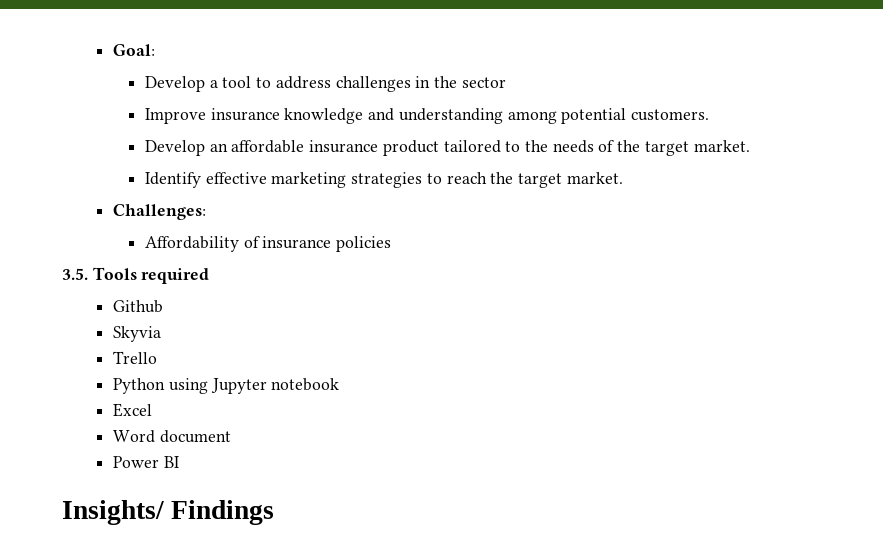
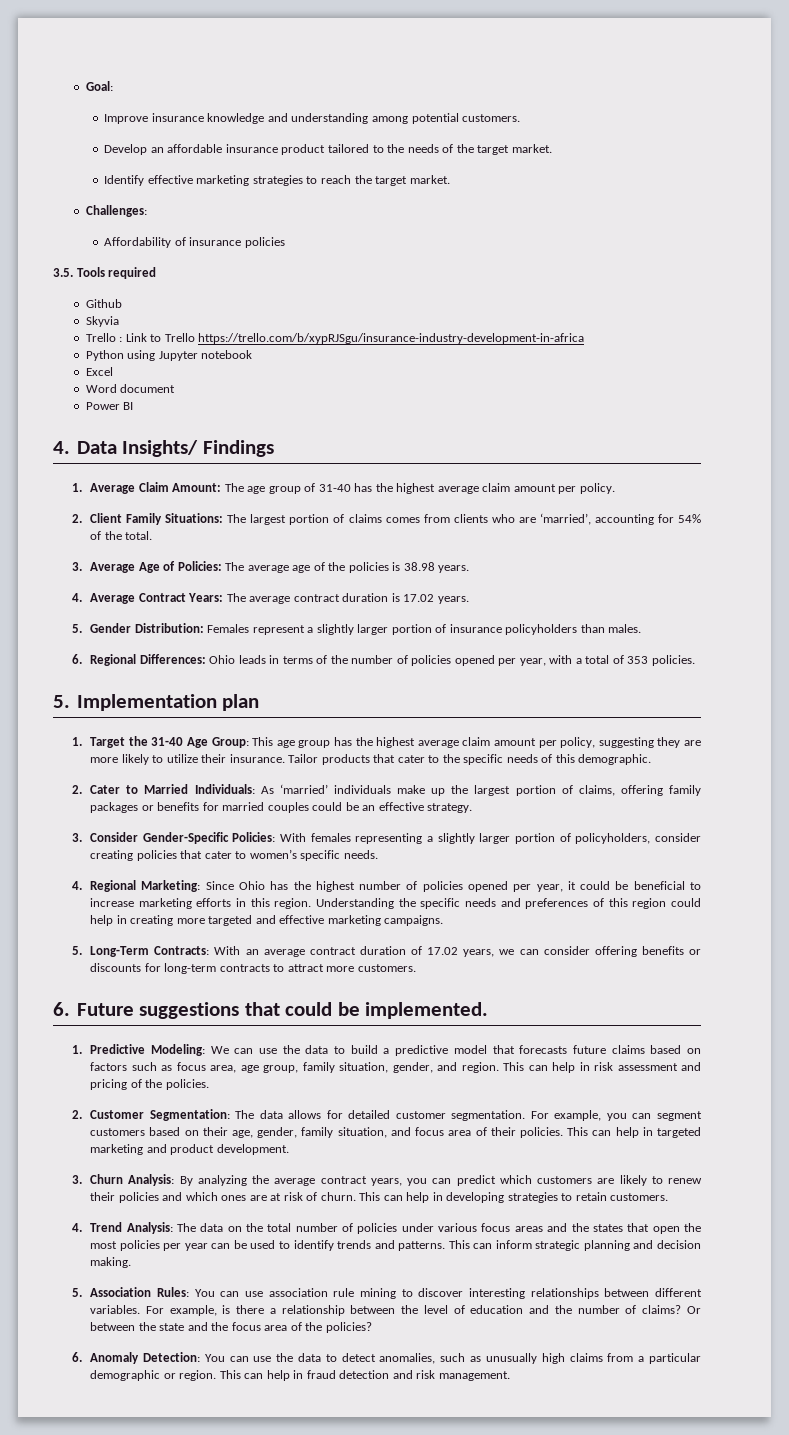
[144,76,506,92] // Develop a tool to address challenges in the sector -> (113, 86) none
(158, 357) none -> [119,333,585,344] : Link to Trello https://trello.com/b/xypRJSgu/insurance-industry-development-in-africa
(179, 462) none -> [53,441,117,454] 4. Data
(275, 512) none -> [71,482,615,494] [71,513,702,525] [90,531,153,540] [71,561,470,573] [71,593,469,604] [71,623,642,635] [71,654,695,666] [53,694,260,711] [71,736,702,748] [90,754,652,765] [71,784,702,796] [90,802,473,813] [71,832,701,844] [90,849,378,861] [71,880,701,892] [90,898,701,909] [90,915,444,926] [71,946,702,957] [90,963,416,974] [53,1002,489,1019] [71,1044,702,1056] [90,1062,702,1073] [90,1079,209,1090] [71,1109,702,1121] [90,1127,702,1138] [90,1144,289,1155] [71,1174,703,1186] [90,1192,669,1203] [71,1222,701,1234] [90,1240,702,1251] [90,1257,132,1268] [71,1287,703,1299] [90,1305,701,1316] [90,1322,372,1333] [71,1352,701,1364] [90,1370,510,1381] // 1. Average Claim Amount: The age group of 31-40 has the highest average claim amount per policy. // 2. Client Family Situations: The largest portion of claims comes from clients who are ‘married’, accounting for 54% of the total. // 3. Average Age of Policies: The average age of the policies is 38.98 years. // 4. Average Contract Years: The average contract duration is 17.02 years. // 5. Gender Distribution: Females represent a slightly larger portion of insurance policyholders than males. // 6. Regional Differences: Ohio leads in terms of the number of policies opened per year, with a total of 353 policies. // 5. Implementation plan // 1. Target the 31-40 Age Group: This age group has the highest average claim amount per policy, suggesting they are more likely to utilize their insurance. Tailor products that cater to the specific needs of this demographic. // 2. Cater to Married Individuals: As ‘married’ individuals make up the largest portion of claims, offering family packages or benefits for married couples could be an effective strategy. // 3. Consider Gender-Specific Policies: With females representing a slightly larger portion of policyholders, consider creating policies that cater to women’s specific needs. // 4. Regional Marketing: Since Ohio has the highest number of policies opened per year, it could be beneficial to increase marketing efforts in this region. Understanding the specific needs and preferences of this region could help in creating more targeted and effective marketing campaigns. // 5. Long-Term Contracts: With an average contract duration of 17.02 years, we can consider offering benefits or discounts for long-term contracts to attract more customers. // 6. Future suggestions that could be implemented. // 1. Predictive Modeling: We can use the data to build a predictive model that forecasts future claims based on factors such as focus area, age group, family situation, gender, and region. This can help in risk assessment and pricing of the policies. // 2. Customer Segmentation: The data allows for detailed customer segmentation. For example, you can segment customers based on their age, gender, family situation, and focus area of their policies. This can help in targeted marketing and product development. // 3. Churn Analysis: By analyzing the average contract years, you can predict which customers are likely to renew their policies and which ones are at risk of churn. This can help in developing strategies to retain customers. // 4. Trend Analysis: The data on the total number of policies under various focus areas and the states that open the most policies per year can be used to identify trends and patterns. This can inform strategic planning and decision making. // 5. Association Rules: You can use association rule mining to discover interesting relationships between different variables. For example, is there a relationship between the level of education and the number of claims? Or between the state and the focus area of the policies? // 6. Anomaly Detection: You can use the data to detect anomalies, such as unusually high claims from a particular demographic or region. This can help in fraud detection and risk management.

